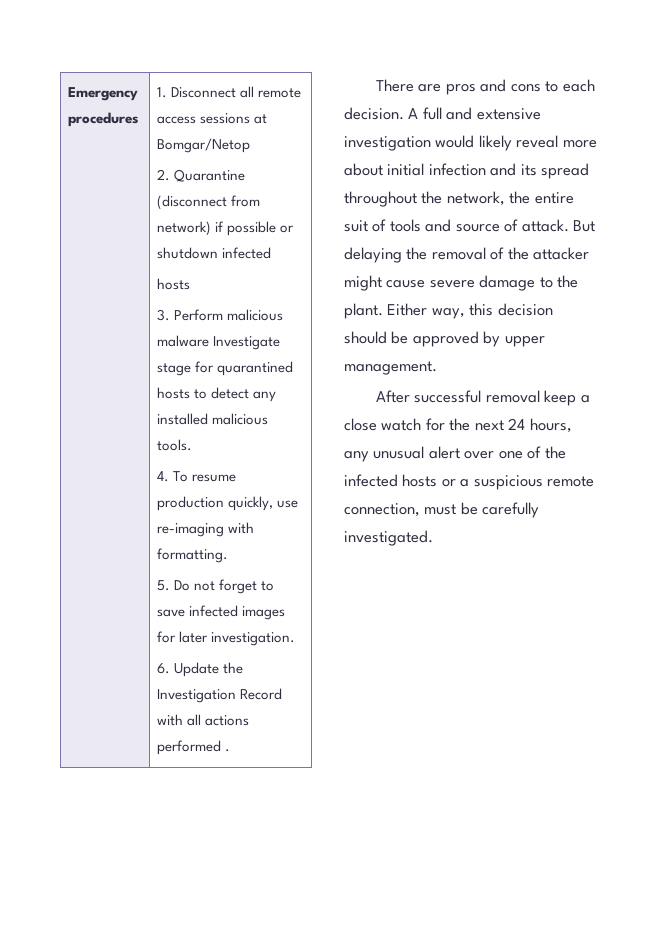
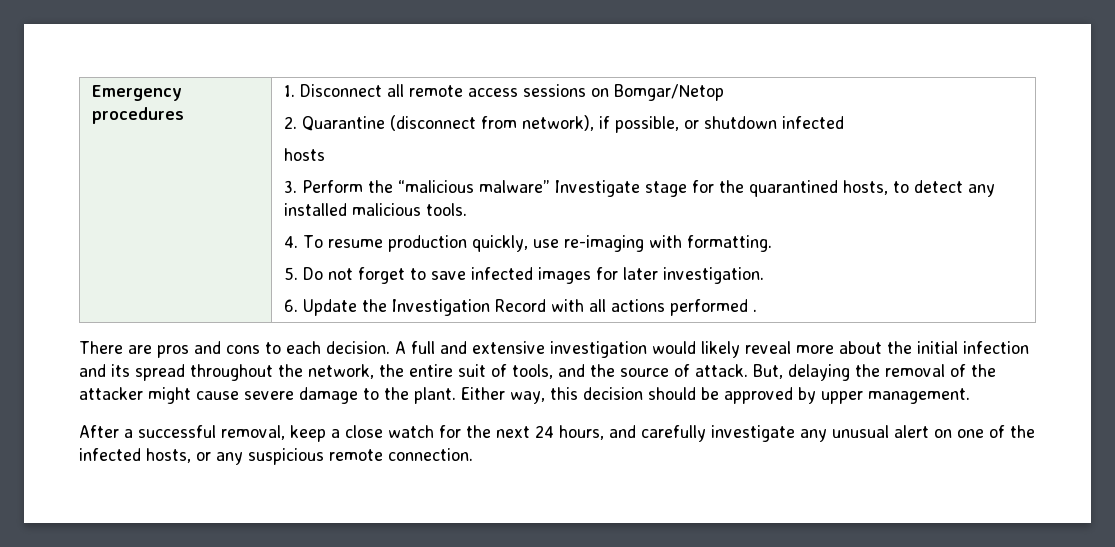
[253,114,267,124] at -> [591,88,610,97] on
[156,221,276,236] network) if possible -> [522,115,680,133] network), if possible,
[226,309,283,321] [156,335,280,350] [156,361,293,376] [156,387,190,399] malicious malware Investigate stage for quarantined hosts -> [368,180,889,197] the “malicious malware” Investigate stage for the quarantined hosts,
(383, 169) none -> [887,341,912,354] the
[389,219,452,232] tools and -> [512,364,615,379] tools, and the
[573,220,596,232] But -> [753,364,783,379] But,
[414,390,540,403] successful removal -> [124,425,285,440] a successful removal,
(572, 425) none -> [609,425,795,442] and carefully investigate
[464,451,495,459] over -> [934,429,952,438] on
[402,474,595,490] [344,502,540,518] [344,530,433,546] hosts or a suspicious remote connection, must be carefully investigated. -> [146,448,473,465] hosts, or any suspicious remote connection.

